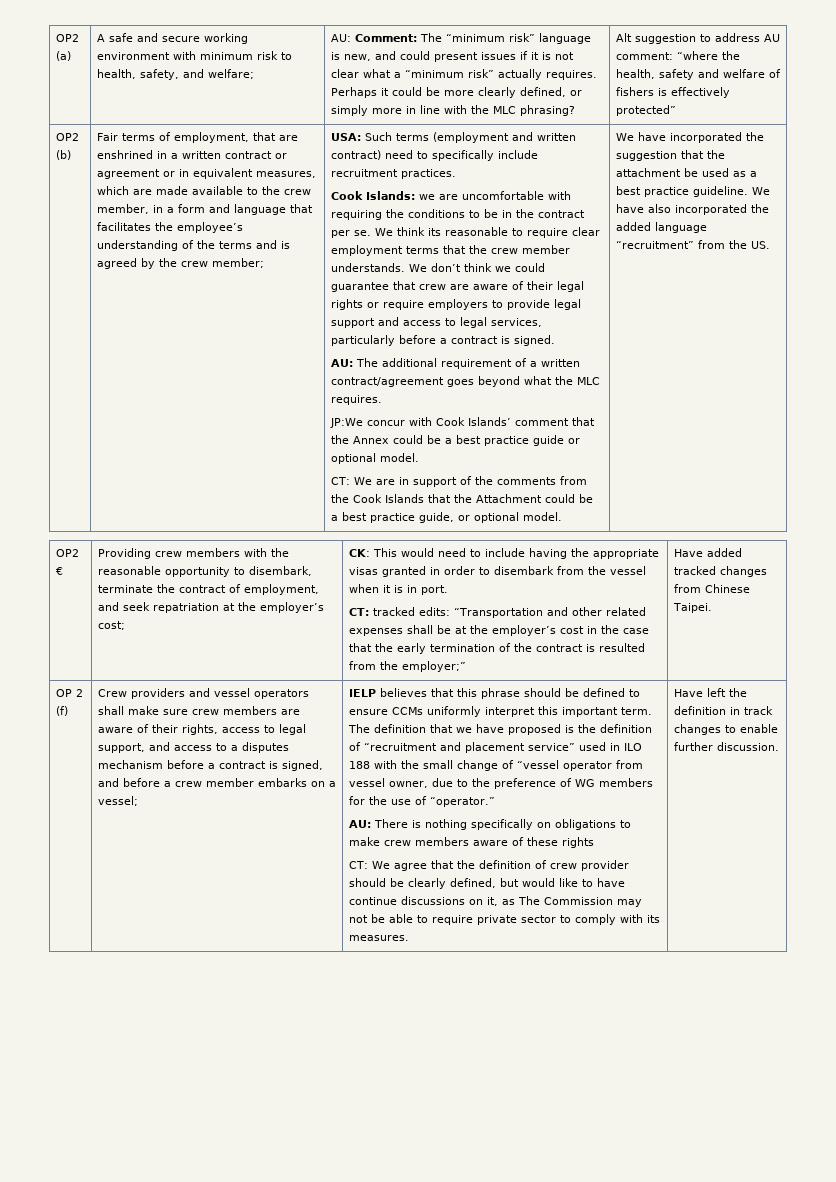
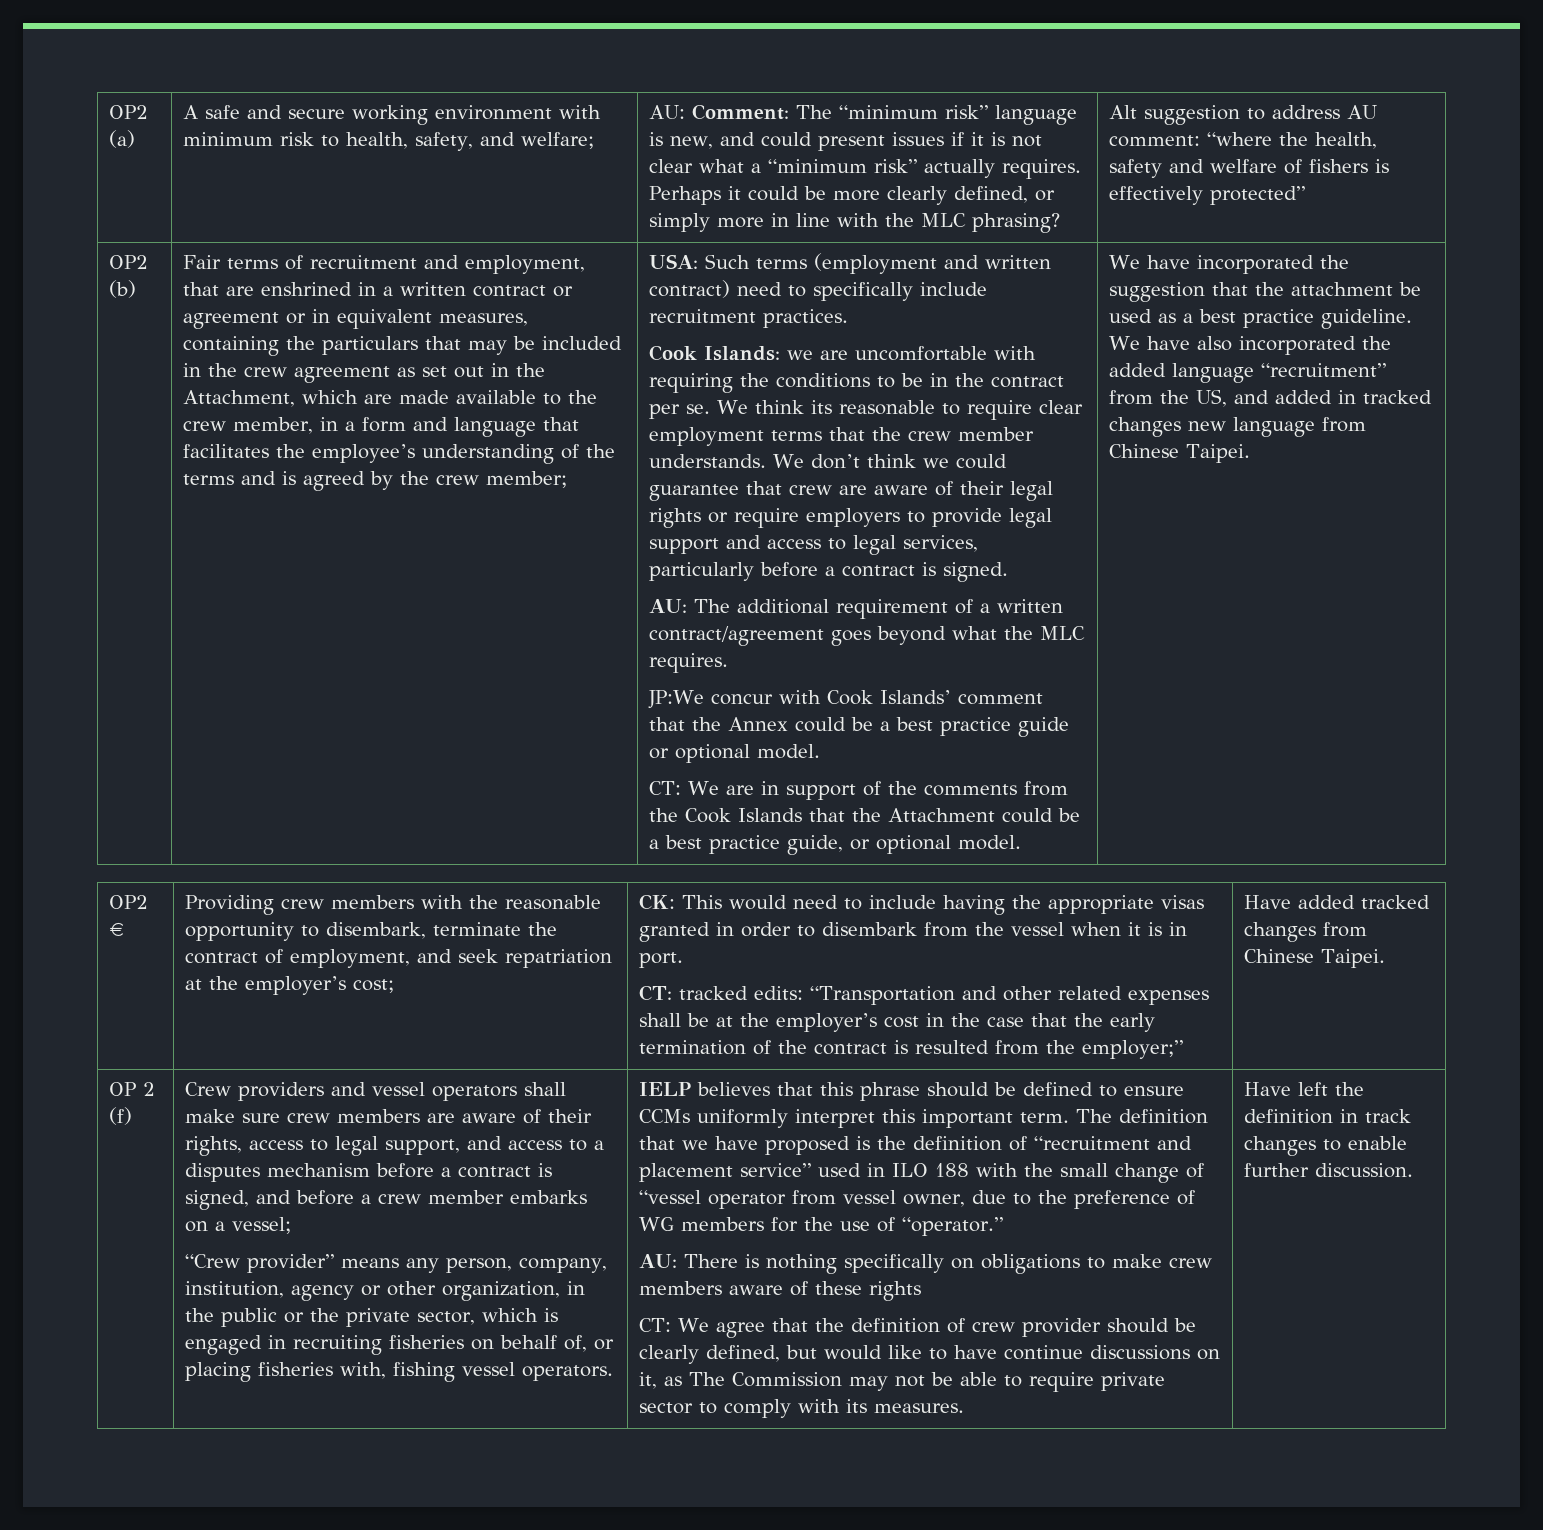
(171, 136) none -> [310,255,460,269] recruitment and
(316, 174) none -> [183,336,623,356] [183,363,546,383] [183,390,296,407] containing the particulars that may be included in the crew agreement as set out in the Attachment,
[750,241,770,249] US. -> [1196,389,1433,407] [1109,417,1367,437] [1109,444,1251,463] US, and added in tracked changes new language from Chinese Taipei.
(138, 801) none -> [185,1254,608,1273] [185,1281,586,1301] [185,1308,559,1327] [185,1335,615,1355] [185,1362,614,1382] // “Crew provider” means any person, company, institution, agency or other organization, in the public or the private sector, which is engaged in recruiting fisheries on behalf of, or placing fisheries with, fishing vessel operators.

